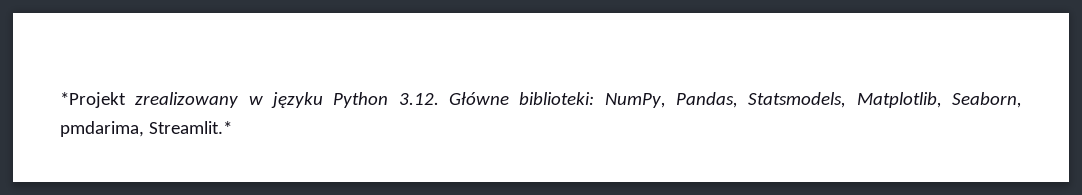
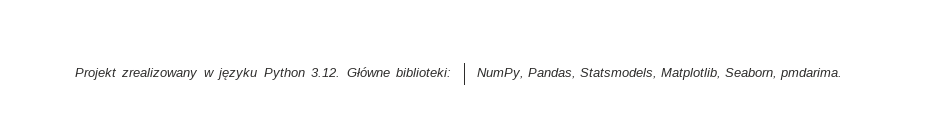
[60,92,126,108] *Projekt -> [75,68,118,80] Projekt
[60,121,232,137] pmdarima, Streamlit.* -> [780,68,842,80] pmdarima.

